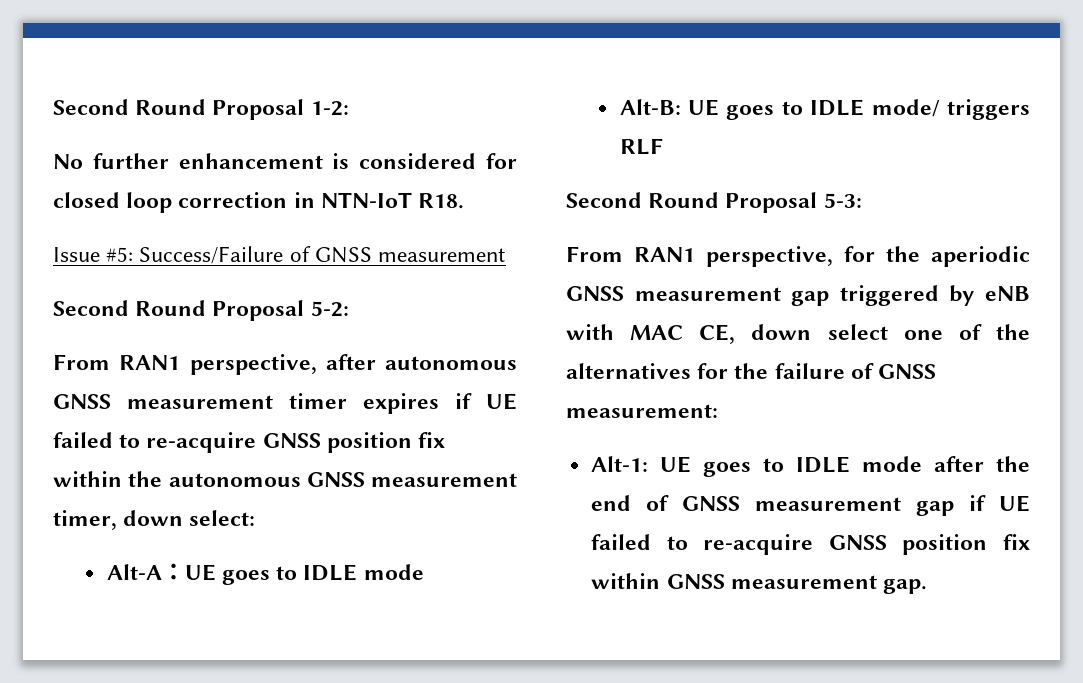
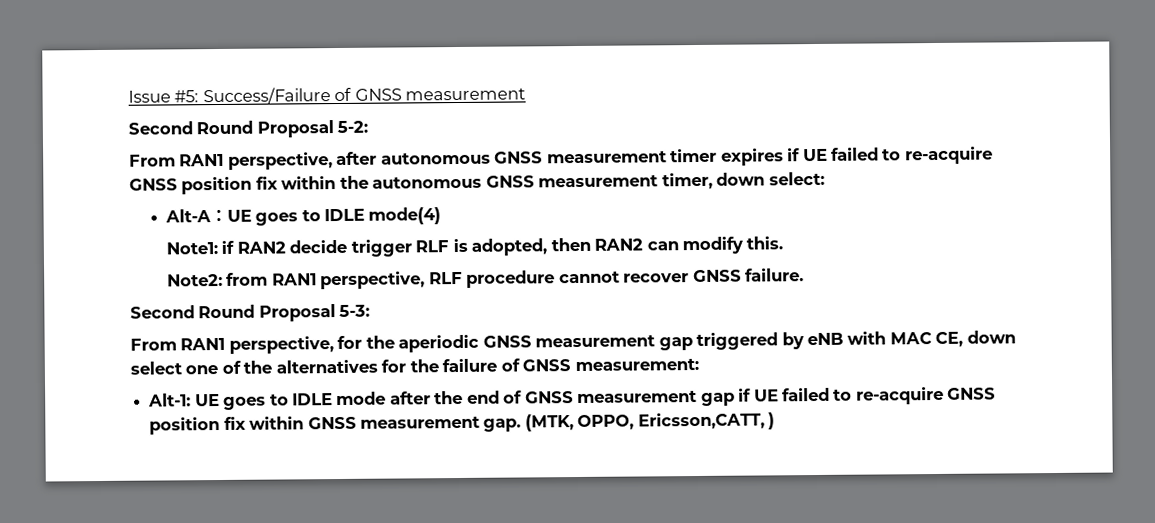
[53,99,349,120] [53,153,517,169] [53,192,465,213] Second Round Proposal 1-2: // No further enhancement is considered for closed loop correction in NTN-IoT R18. // -> (128, 96) none
[363,564,424,580] [619,99,1030,120] [619,138,663,155] mode // Alt-B: UE goes to IDLE mode/ triggers RLF -> [368,207,442,225] [166,236,784,257] [167,268,805,290] mode(4) // Note1: if RAN2 decide trigger RLF is adopted, then RAN2 can modify this. // Note2: from RAN1 perspective, RLF procedure cannot recover GNSS failure.
(927, 586) none -> [524,412,776,432] (MTK, OPPO, Ericsson,CATT, )

